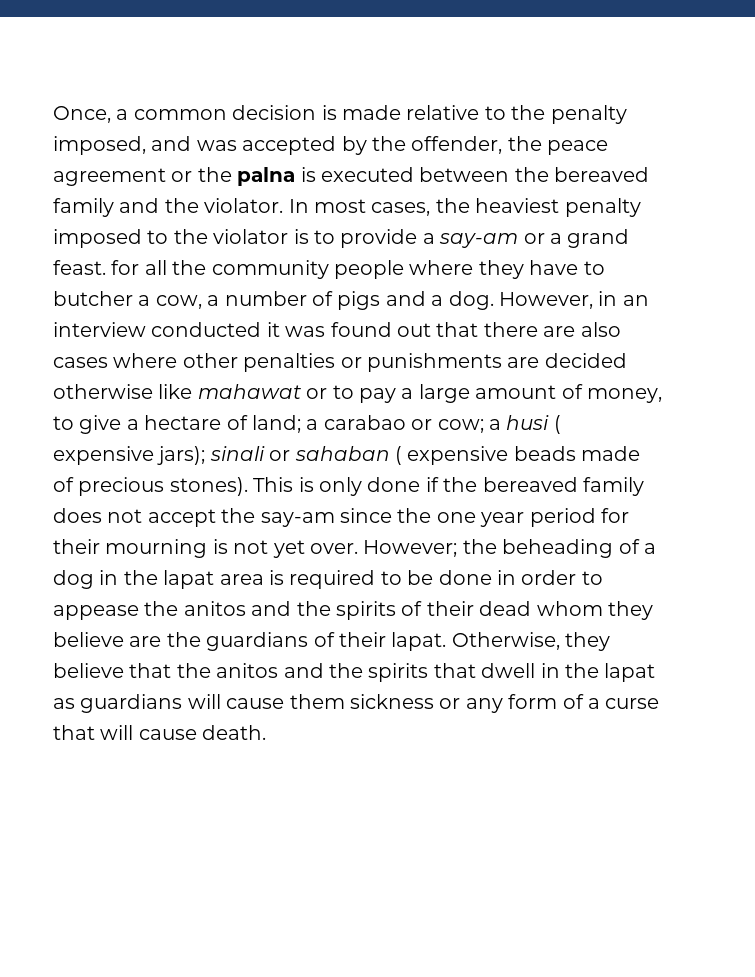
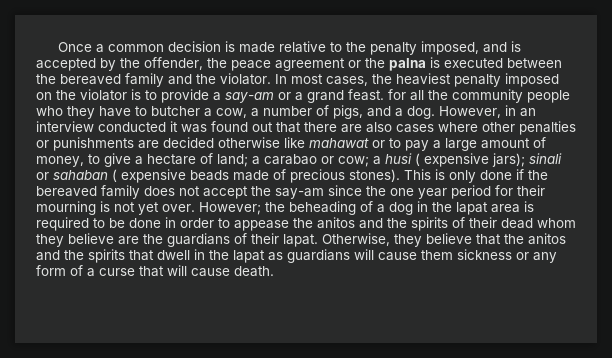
[53,106,111,123] Once, -> [58,42,93,52] Once
[196,140,237,151] was -> [511,41,522,52] is
[147,230,169,244] to -> [36,92,52,100] on
[409,260,474,275] where -> [36,106,63,116] who
[337,291,381,310] pigs -> [333,105,363,119] pigs,

